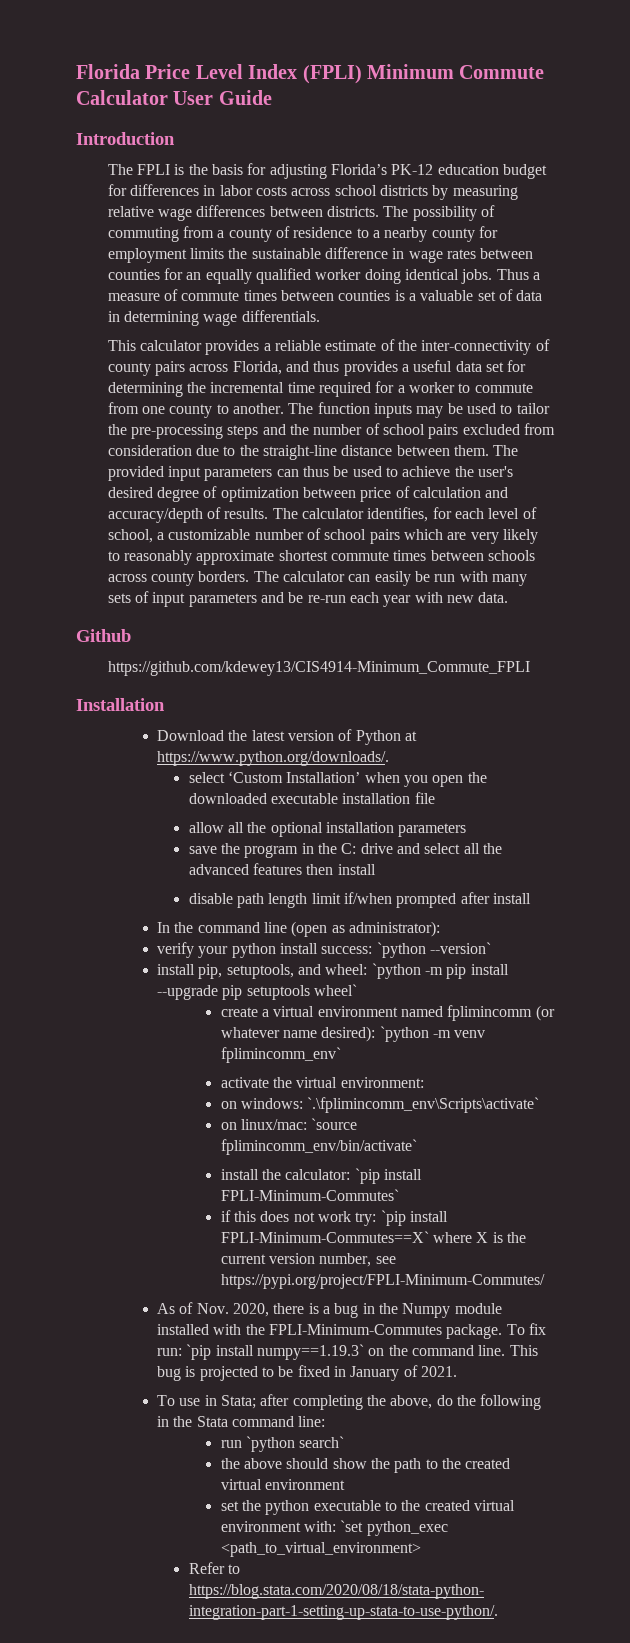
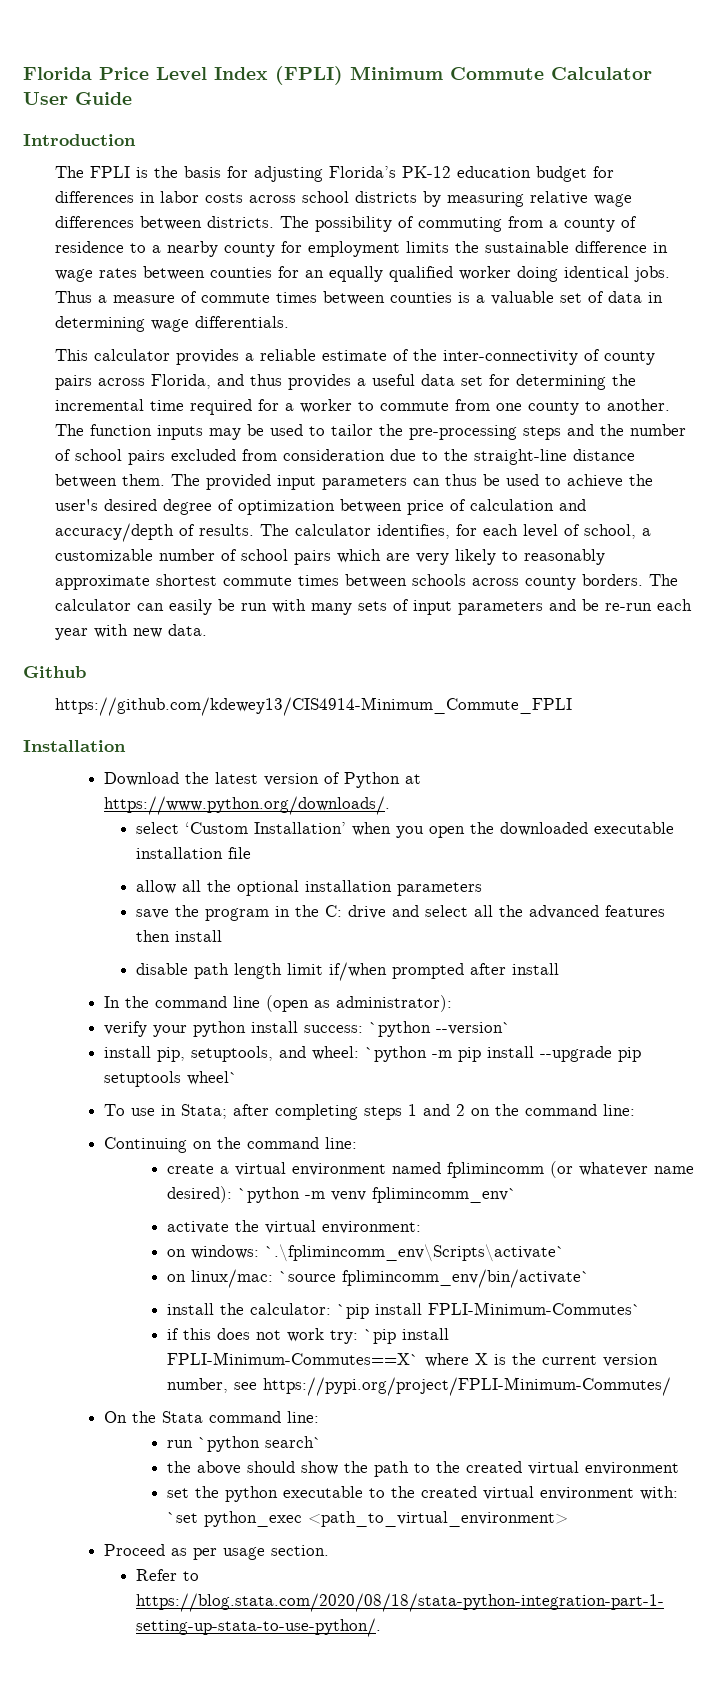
(358, 990) none -> [104,1104,636,1120] [104,1137,358,1153] // To use in Stata; after completing steps 1 and 2 on the command line: // Continuing on the command line:
[157,1302,502,1318] [157,1323,547,1339] [157,1344,538,1360] [157,1365,457,1381] [157,1394,542,1410] [157,1416,170,1427] As of Nov. 2020, there is a bug in the Numpy module installed with the FPLI-Minimum-Commutes package. To fix run: `pip install numpy==1.19.3` on the command line. This bug is projected to be fixed in January of 2021. // To use in Stata; after completing the above, do the following in -> [104,1411,128,1423] On
(421, 1549) none -> [104,1544,330,1560] // Proceed as per usage section.

